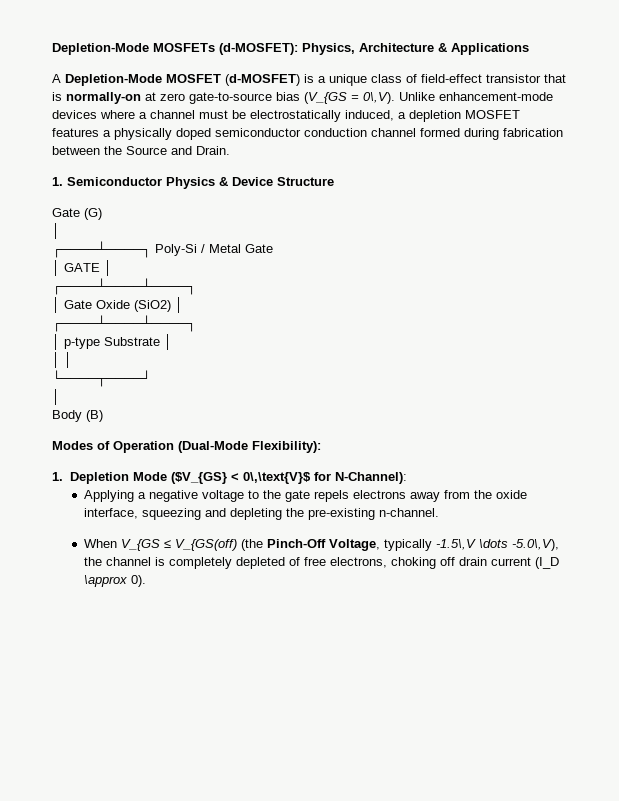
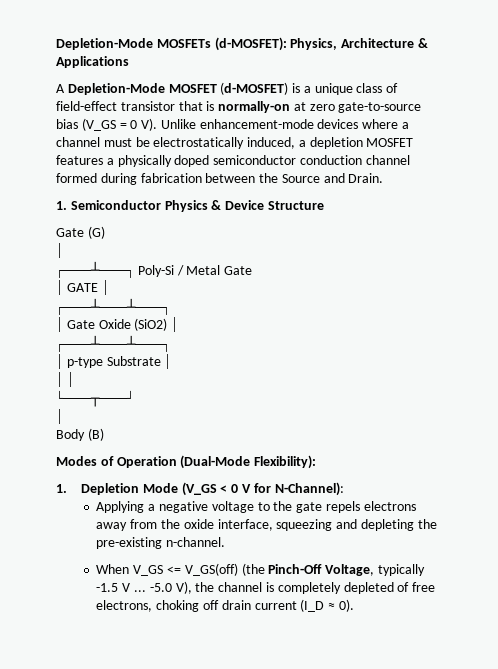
[304,92,395,104] (V_{GS = 0\,V). -> [81,118,158,131] (V_GS = 0 V).
[170,472,311,484] ($V_{GS} < 0\,\text{V}$ -> [181,482,251,496] (V_GS < 0 V
[120,539,237,551] V_{GS ≤ V_{GS(off) -> [133,563,238,576] V_GS <= V_GS(off)
[435,539,559,551] -1.5\,V \dots -5.0\,V), -> [96,581,192,594] -1.5 V ... -5.0 V),
[83,575,127,587] \approx -> [328,603,336,610] ≈

